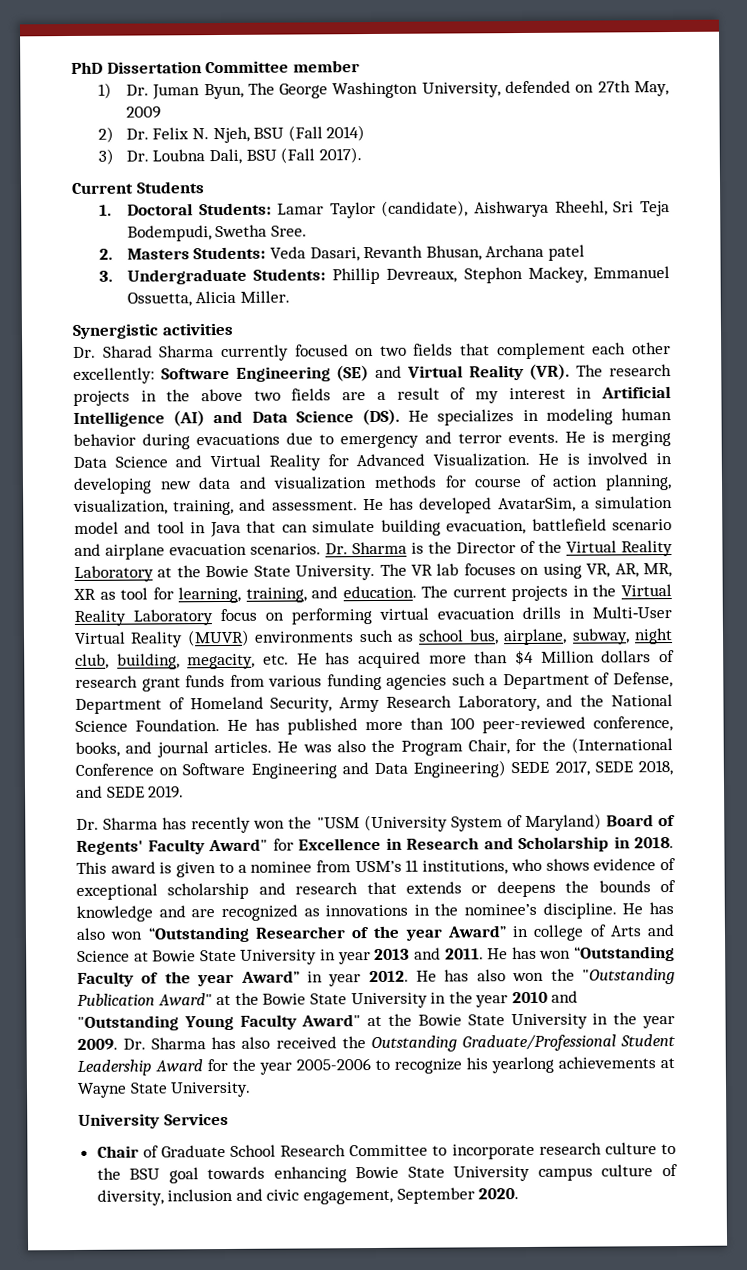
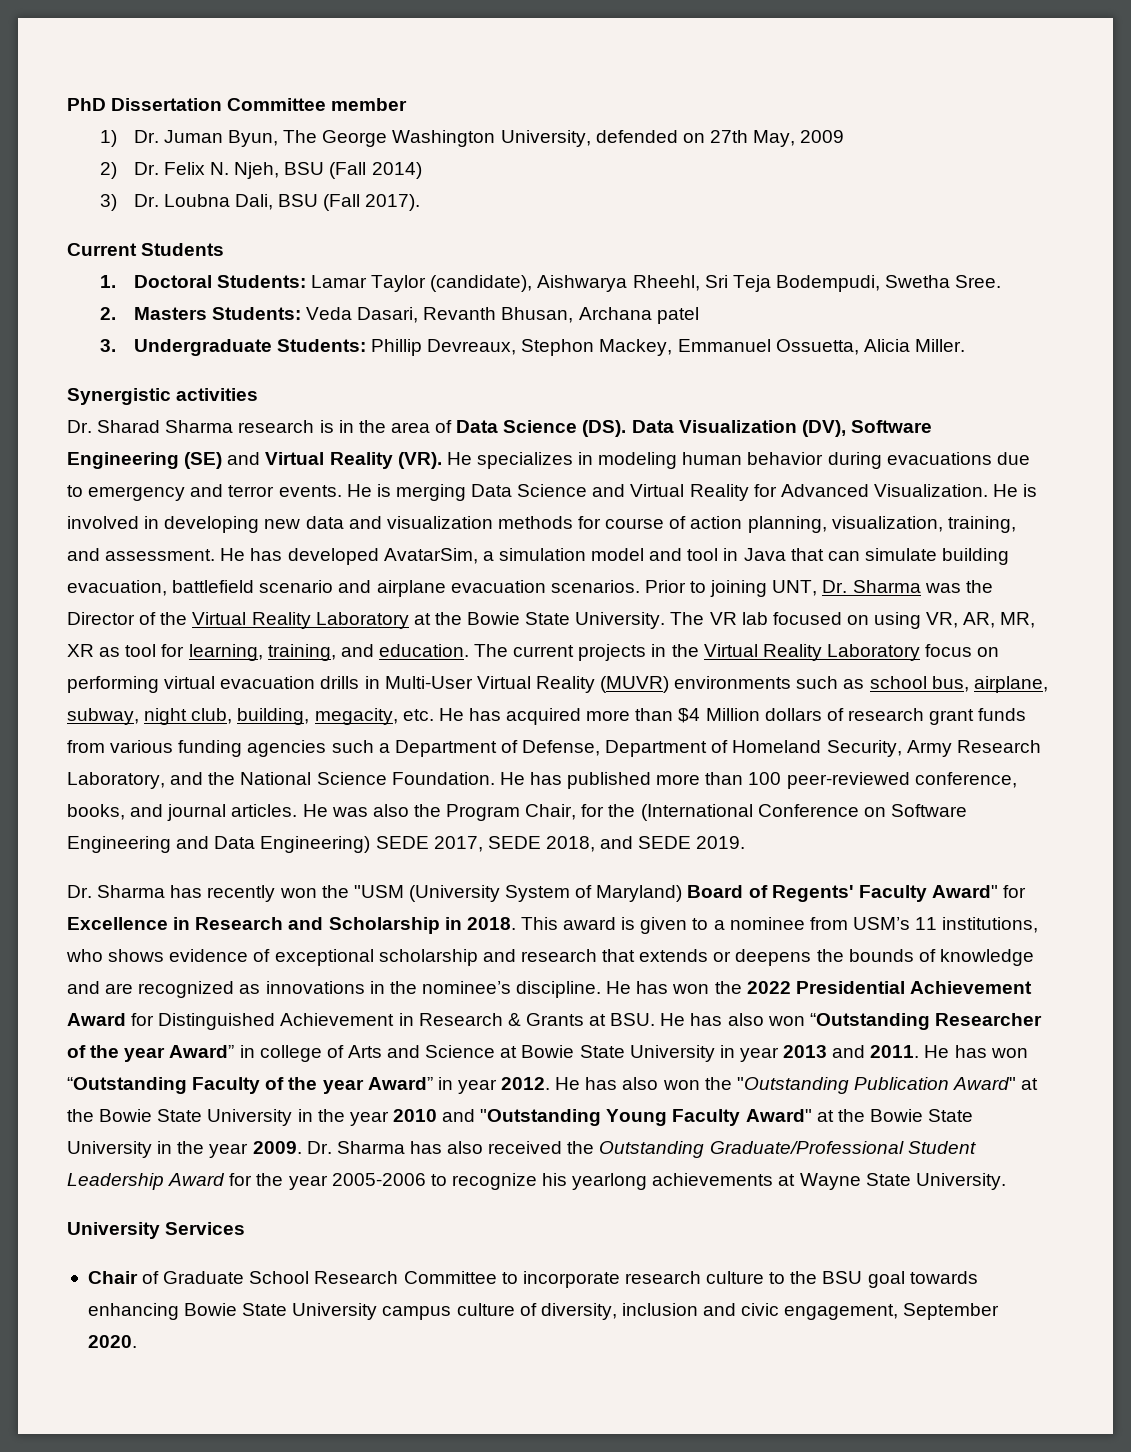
[220,342,671,362] [73,367,155,384] currently focused on two fields that complement each other excellently: -> [238,420,846,437] research is in the area of Data Science (DS). Data Visualization (DV),
[576,364,672,377] [73,386,671,406] [73,408,400,427] The research projects in the above two fields are a result of my interest in Artificial Intelligence (AI) and Data Science (DS). -> (442, 460) none
[325,541,424,555] Dr. Sharma is -> [644,580,961,597] Prior to joining UNT, Dr. Sharma was
[463,563,516,576] focuses -> [772,612,842,625] focused
(674, 908) none -> [672,981,1032,994] [67,1013,723,1030] won the 2022 Presidential Achievement Award for Distinguished Achievement in Research & Grants at BSU. He has

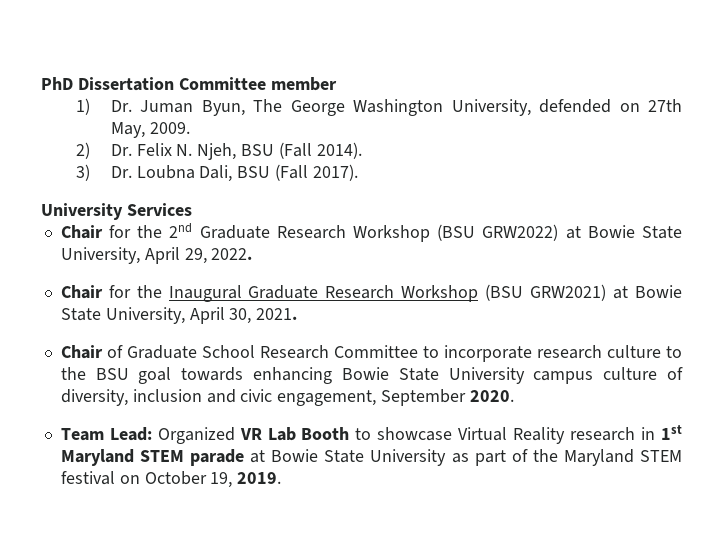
[800,130,845,143] 2009 -> [149,122,190,134] 2009.
[371,162,422,179] 2014) -> [316,142,362,159] 2014).
[67,243,225,256] [100,275,1002,292] [100,307,699,324] [100,339,965,356] [67,388,259,405] [67,420,932,437] [67,452,1030,469] [67,484,1038,501] [67,516,1016,533] [67,548,1010,565] [67,580,993,597] [67,612,1036,629] [67,644,1000,661] [67,676,1048,693] [67,708,1027,725] [67,740,1041,757] [67,772,1017,789] [67,804,967,821] [67,836,746,853] [67,885,1027,902] [67,917,1039,934] [66,949,1034,966] [67,981,1032,998] [67,1013,1042,1030] [67,1045,1028,1062] [67,1077,1039,1094] [67,1109,974,1126] [67,1141,976,1158] [67,1173,1006,1190] [67,1222,246,1239] Current Students // 1. Doctoral Students: Lamar Taylor (candidate), Aishwarya Rheehl, Sri Teja Bodempudi, Swetha Sree. // 2. Masters Students: Veda Dasari, Revanth Bhusan, Archana patel // 3. Undergraduate Students: Phillip Devreaux, Stephon Mackey, Emmanuel Ossuetta, Alicia Miller. // Synergistic activities // Dr. Sharad Sharma research is in the area of Data Science (DS). Data Visualization (DV), Software Engineering (SE) and Virtual Reality (VR). He specializes in modeling human behavior during evacuations due to emergency and terror events. He is merging Data Science and Virtual Reality for Advanced Visualization. He is involved in developing new data and visualization methods for course of action planning, visualization, training, and assessment. He has developed AvatarSim, a simulation model and tool in Java that can simulate building evacuation, battlefield scenario and airplane evacuation scenarios. Prior to joining UNT, Dr. Sharma was the Director of the Virtual Reality Laboratory at the Bowie State University. The VR lab focused on using VR, AR, MR, XR as tool for learning, training, and education. The current projects in the Virtual Reality Laboratory focus on performing virtual evacuation drills in Multi‐User Virtual Reality (MUVR) environments such as school bus, airplane, subway, night club, building, megacity, etc. He has acquired more than $4 Million dollars of research grant funds from various funding agencies such a Department of Defense, Department of Homeland Security, Army Research Laboratory, and the National Science Foundation. He has published more than 100 peer-reviewed conference, books, and journal articles. He was also the Program Chair, for the (International Conference on Software Engineering and Data Engineering) SEDE 2017, SEDE 2018, and SEDE 2019. // Dr. Sharma has recently won the "USM (University System of Maryland) Board of Regents' Faculty Award" for Excellence in Research and Scholarship in 2018. This award is given to a nominee from USM’s 11 institutions, who shows evidence of exceptional scholarship and research that extends or deepens the bounds of knowledge and are recognized as innovations in the nominee’s discipline. He has won the 2022 Presidential Achievement Award for Distinguished Achievement in Research & Grants at BSU. He has also won “Outstanding Researcher of the year Award” in college of Arts and Science at Bowie State University in year 2013 and 2011. He has won “Outstanding Faculty of the year Award” in year 2012. He has also won the "Outstanding Publication Award" at the Bowie State University in the year 2010 and "Outstanding Young Faculty Award" at the Bowie State University in the year 2009. Dr. Sharma has also received the Outstanding Graduate/Professional Student Leadership Award for the year 2005-2006 to recognize his yearlong achievements at Wayne State University. // University Services -> [41,203,192,220] [60,223,682,242] [60,247,253,264] [60,284,682,302] [60,307,298,324] University Services // Chair for the 2nd Graduate Research Workshop (BSU GRW2022) at Bowie State University, April 29, 2022. // Chair for the Inaugural Graduate Research Workshop (BSU GRW2021) at Bowie State University, April 30, 2021.
(137, 1341) none -> [60,425,683,444] [60,449,683,466] [60,471,282,488] // Team Lead: Organized VR Lab Booth to showcase Virtual Reality research in 1st Maryland STEM parade at Bowie State University as part of the Maryland STEM festival on October 19, 2019.

